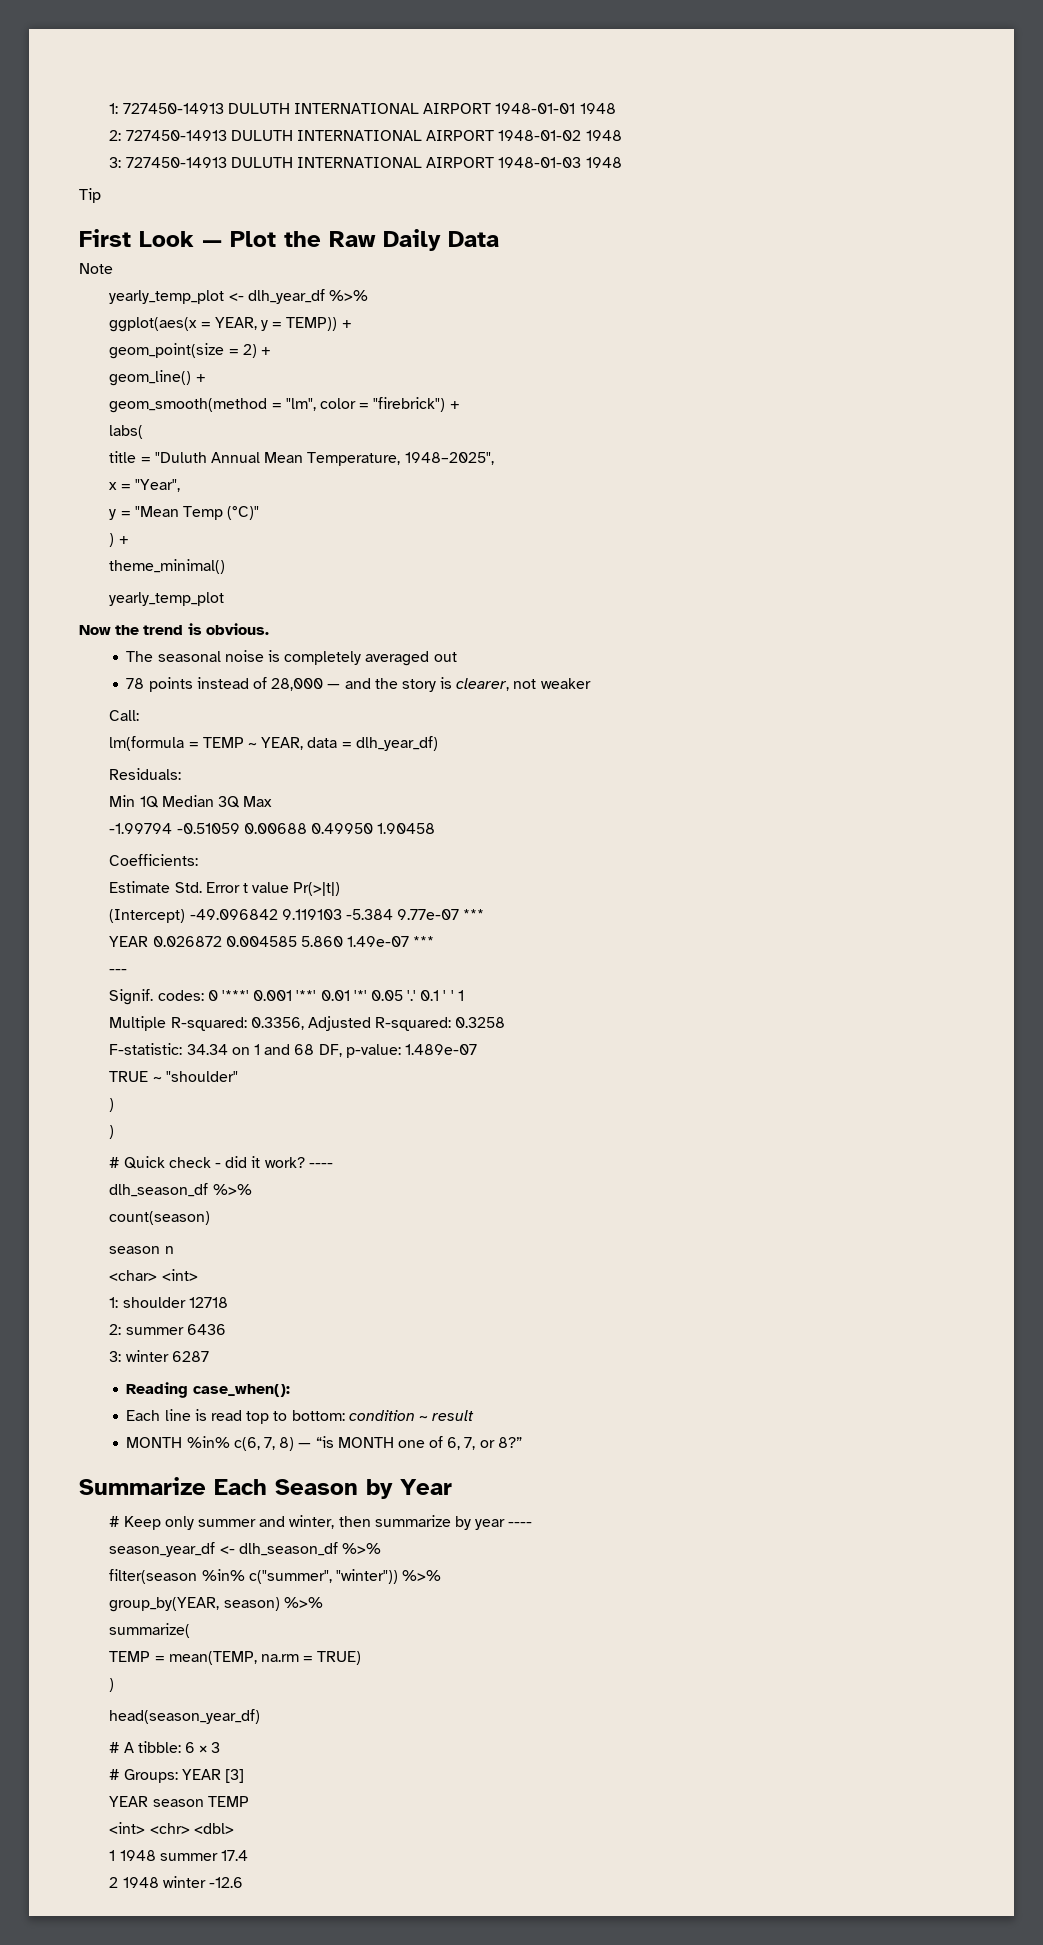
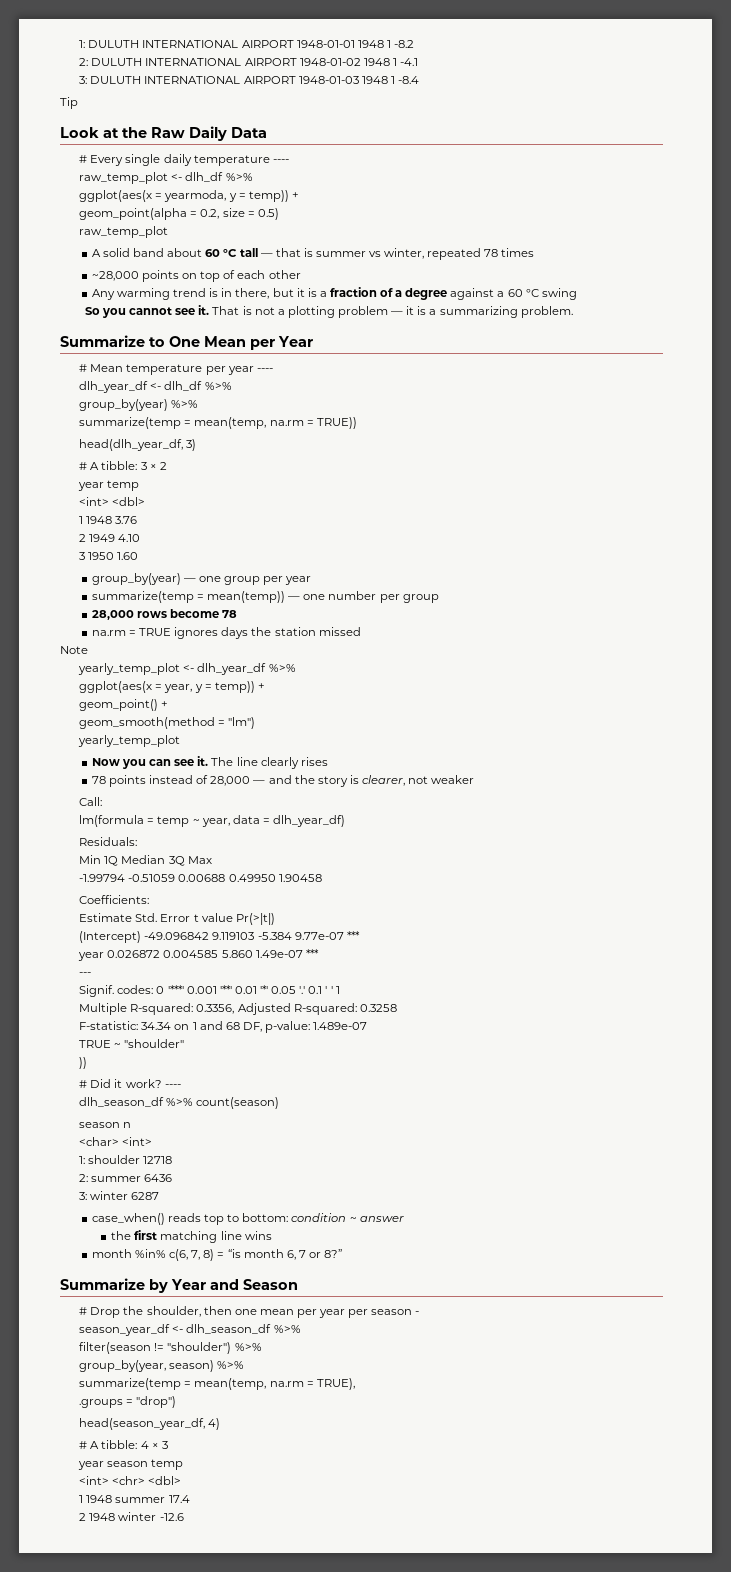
[109,103,224,114] 1: 727450-14913 -> [79,40,86,48] 1:
[109,130,227,141] // 2: 727450-14913 -> [386,40,414,48] [79,58,89,66] 1 -8.2 // 2:
[109,157,227,168] // 3: 727450-14913 -> [392,58,418,66] [79,76,88,84] 1 -4.1 // 3:
(622, 162) none -> [390,76,419,84] 1 -8.4
[79,229,276,247] First Look — Plot -> [60,127,119,138] Look at
(499, 239) none -> [79,154,289,166] [79,172,253,184] [79,190,299,202] [79,208,279,220] [79,226,169,238] [91,248,535,260] [91,270,301,282] [91,287,577,300] [84,305,573,318] [60,335,313,350] [79,364,273,375] [79,381,232,393] [79,399,199,411] [79,417,357,429] [79,439,197,451] [79,461,167,470] [78,480,140,491] [79,497,146,506] [79,516,138,524] [79,534,141,542] [79,552,139,560] [91,573,312,585] [91,591,439,603] [91,609,238,620] [91,627,361,639] // # Every single daily temperature ---- // raw_temp_plot <- dlh_df %>% // ggplot(aes(x = yearmoda, y = temp)) + // geom_point(alpha = 0.2, size = 0.5) // raw_temp_plot // A solid band about 60 °C tall — that is summer vs winter, repeated 78 times // ~28,000 points on top of each other // Any warming trend is in there, but it is a fraction of a degree against a 60 °C swing // So you cannot see it. That is not a plotting problem — it is a summarizing problem. // Summarize to One Mean per Year // # Mean temperature per year ---- // dlh_year_df <- dlh_df %>% // group_by(year) %>% // summarize(temp = mean(temp, na.rm = TRUE)) // head(dlh_year_df, 3) // # A tibble: 3 × 2 // year temp // <int> <dbl> // 1 1948 3.76 // 2 1949 4.10 // 3 1950 1.60 // group_by(year) — one group per year // summarize(temp = mean(temp)) — one number per group // 28,000 rows become 78 // na.rm = TRUE ignores days the station missed
[214,317,352,331] [109,343,271,359] [109,370,206,386] [109,397,460,413] [109,425,144,439] [109,451,494,466] [109,479,180,492] [109,506,260,520] [109,533,129,547] [109,559,226,574] [109,592,225,606] [79,623,269,635] [126,650,457,666] YEAR, y = TEMP)) + // geom_point(size = 2) + // geom_line() + // geom_smooth(method = "lm", color = "firebrick") + // labs( // title = "Duluth Annual Mean Temperature, 1948–2025", // x = "Year", // y = "Mean Temp (°C)" // ) + // theme_minimal() // yearly_temp_plot // Now the trend is obvious. // The seasonal noise is completely averaged out -> [164,681,265,693] [79,699,169,711] [79,717,256,729] [78,735,181,747] [91,756,328,769] year, y = temp)) + // geom_point() + // geom_smooth(method = "lm") // yearly_temp_plot // Now you can see it. The line clearly rises
[202,737,304,750] TEMP ~ YEAR, -> [157,816,230,827] temp ~ year,
[109,936,149,947] YEAR -> [78,952,105,961] year
[109,1098,115,1112] [109,1125,115,1139] [109,1156,248,1169] ) // ) // # Quick check - did -> [79,1057,88,1069] [79,1079,112,1088] )) // # Did
(252, 1189) // -> (194, 1102) none
[126,1382,290,1398] [126,1409,243,1421] Reading case_when(): // Each line is read -> [91,1213,202,1225] case_when() reads
[432,1410,475,1421] [126,1436,476,1451] result // MONTH %in% c(6, 7, 8) — “is MONTH one of 6, 7, -> [359,1216,404,1222] [111,1230,272,1243] [91,1249,306,1261] answer // the first matching line wins // month %in% c(6, 7, 8) = “is month 6, 7
[214,1479,358,1495] Each Season -> (145, 1284) none
[109,1515,533,1530] // # Keep only summer and winter, then summarize by year ---- -> [210,1279,298,1290] [79,1306,420,1318] and Season // # Drop the shoulder, then one mean per year per season -
[201,1569,442,1584] [109,1597,220,1612] %in% c("summer", "winter")) %>% // group_by(YEAR, -> [154,1342,262,1354] [79,1360,167,1372] != "shoulder") %>% // group_by(year,
[109,1623,191,1638] [109,1651,362,1665] [109,1678,115,1692] [109,1709,261,1724] [109,1741,195,1753] summarize( // TEMP = mean(TEMP, na.rm = TRUE) // ) // head(season_year_df) // # A tibble: 6 -> [79,1378,355,1390] [79,1396,177,1408] [79,1418,221,1430] [79,1440,149,1449] summarize(temp = mean(temp, na.rm = TRUE), // .groups = "drop") // head(season_year_df, 4) // # A tibble: 4
[109,1769,244,1783] [109,1796,249,1807] # Groups: YEAR [3] // YEAR season TEMP -> [78,1459,184,1470] year season temp

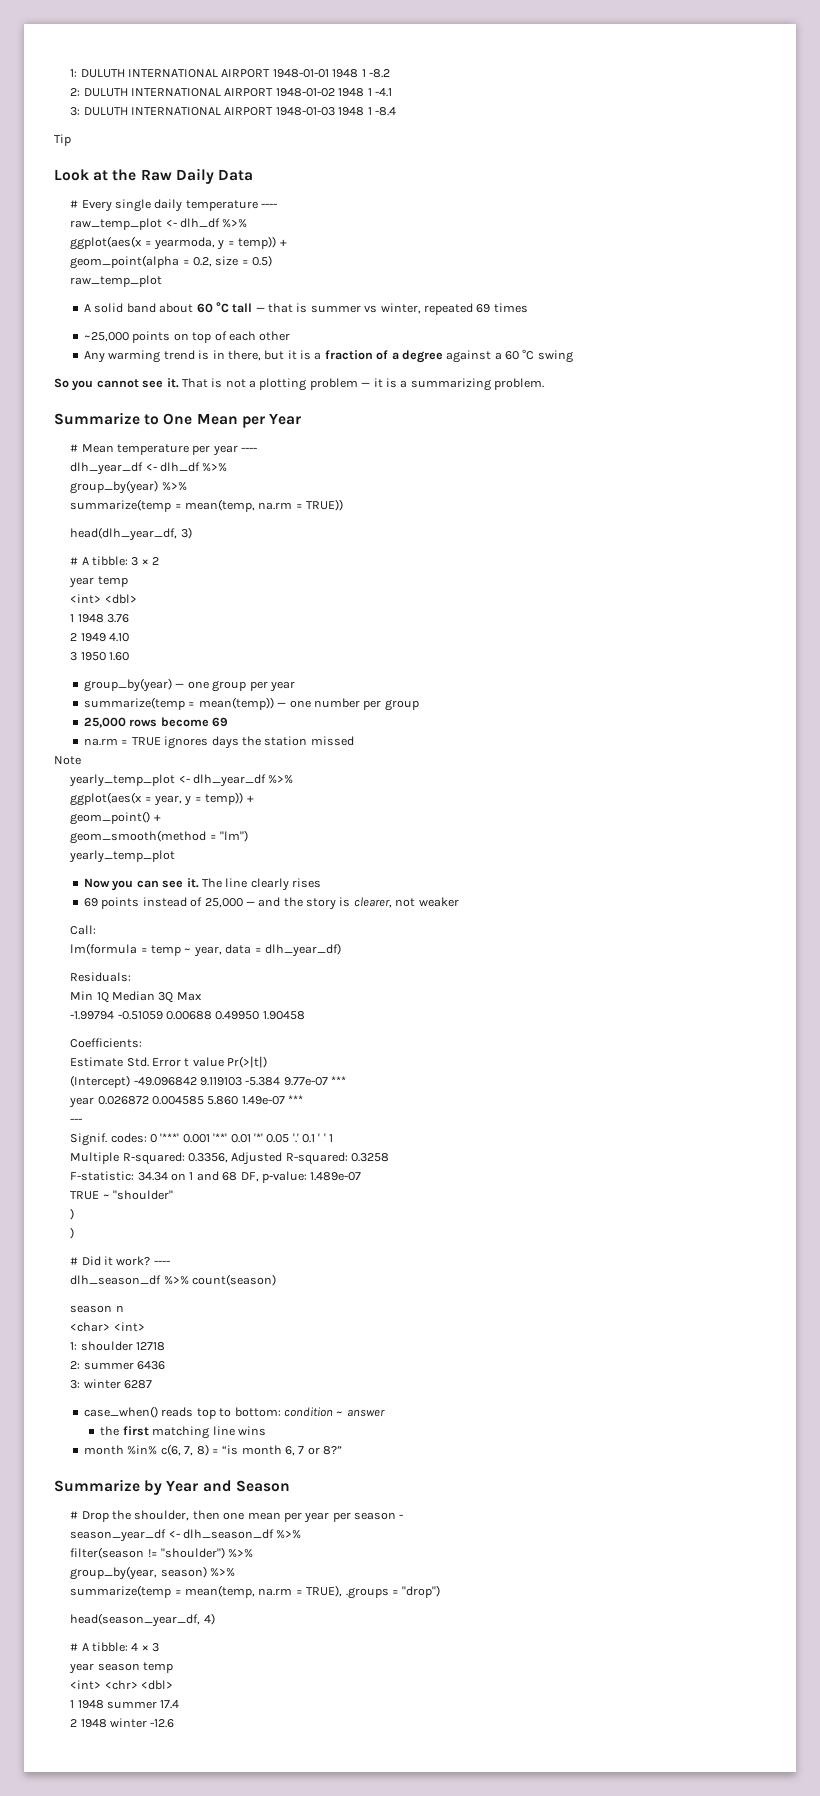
[484,249,499,257] 78 -> [476,304,491,313] 69
[91,271,139,281] ~28,000 -> [84,332,130,342] ~25,000
[91,610,134,620] 28,000 -> [84,717,127,728] 25,000
[222,610,238,618] 78 -> [212,717,229,727] 69
[91,776,106,784] 78 -> [84,898,99,907] 69
[210,776,251,786] 28,000 -> [204,898,243,908] 25,000
[79,1057,88,1069] )) -> [70,1208,75,1220] [70,1227,75,1239] ) // )
(355, 1384) // -> (343, 1591) none

